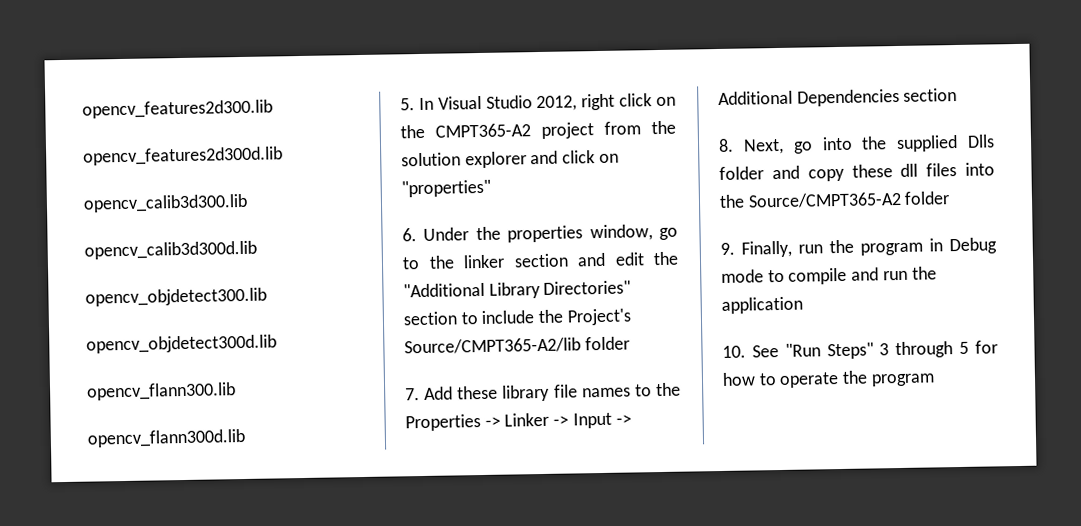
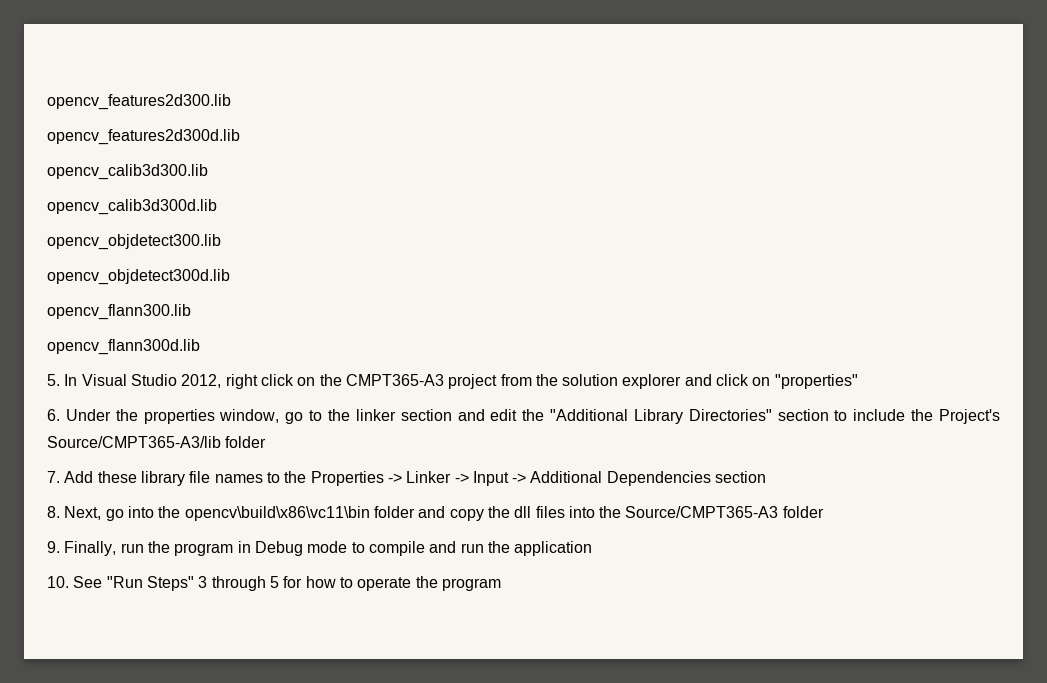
[435,123,531,138] CMPT365-A2 -> [345,374,444,386] CMPT365-A3
[404,337,581,355] Source/CMPT365-A2/lib -> [47,436,221,448] Source/CMPT365-A3/lib
[896,134,995,153] supplied Dlls -> [184,506,370,521] opencv\build\x86\vc11\bin
[851,164,893,178] these -> [487,506,510,518] the
[747,191,902,209] Source/CMPT365-A2 -> [625,506,779,518] Source/CMPT365-A3

